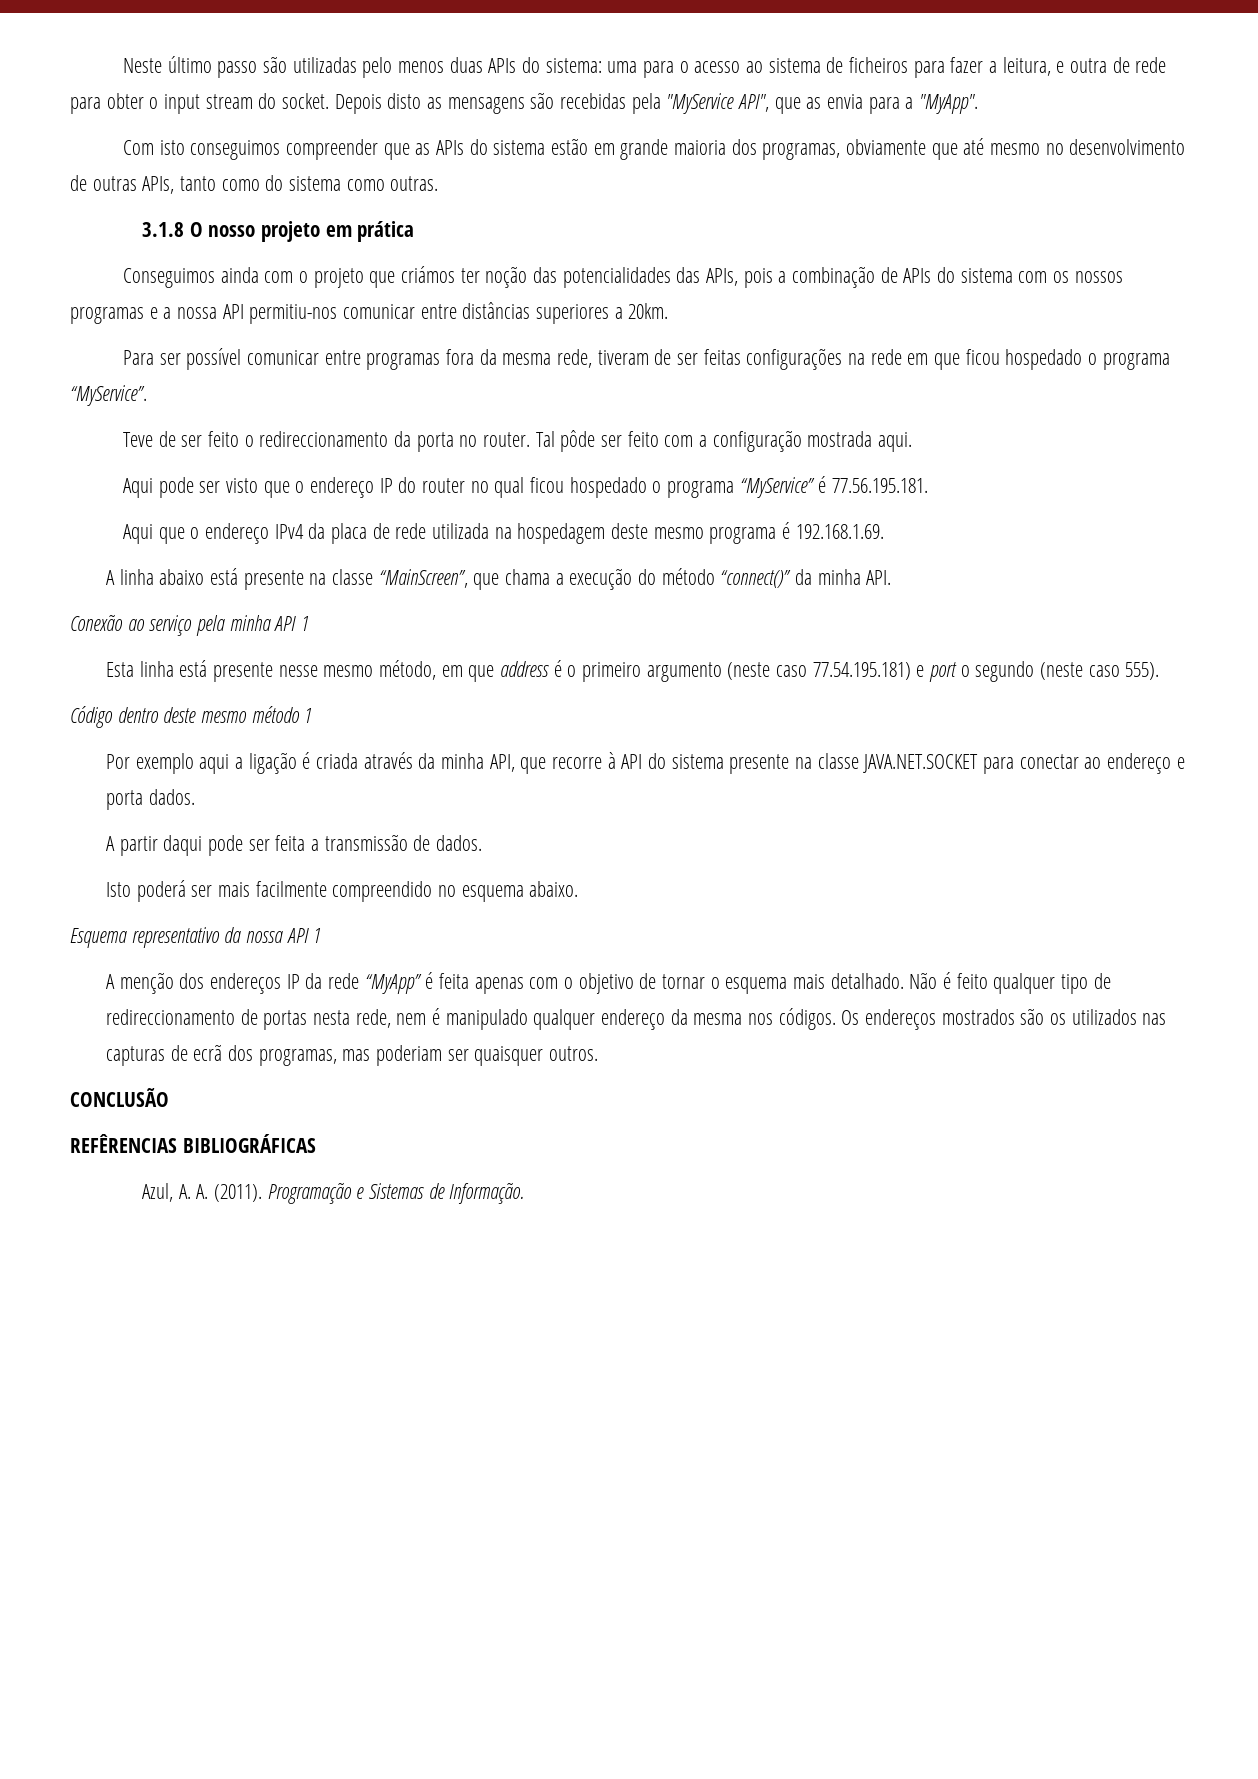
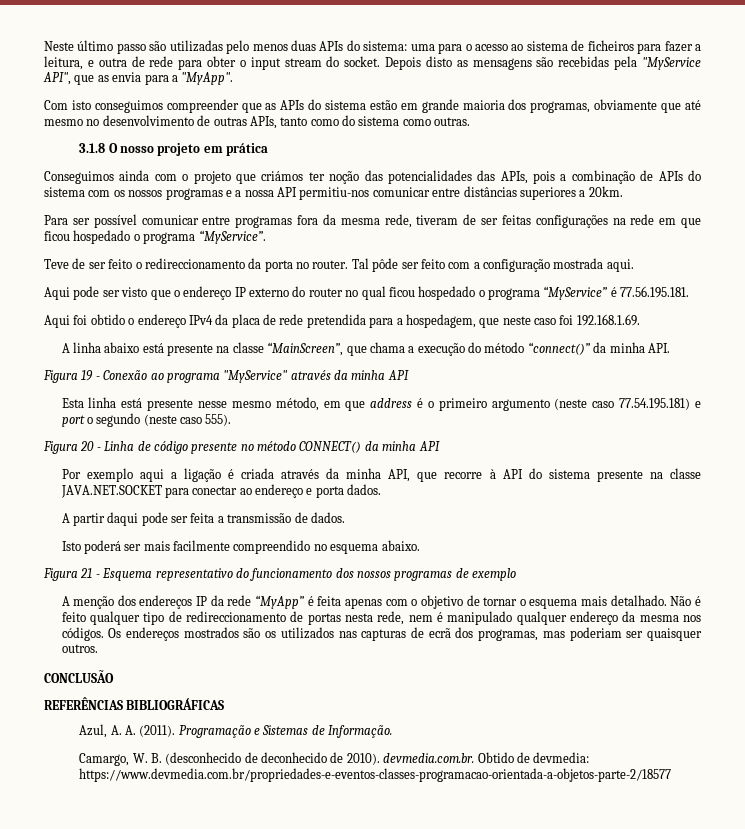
(393, 485) none -> [249,288,289,297] externo
[158,527,185,544] que -> [73,314,125,325] foi obtido
[431,522,790,544] utilizada na hospedagem deste mesmo programa é -> [306,314,574,328] pretendida para a hospedagem, que neste caso foi
[70,614,310,636] Conexão ao serviço pela minha API 1 -> [43,370,409,383] Figura 19 - Conexão ao programa "MyService" através da minha API
[70,706,313,728] Código dentro deste mesmo método 1 -> [43,441,440,454] Figura 20 - Linha de código presente no método CONNECT() da minha API
[70,927,322,948] Esquema representativo da nossa API 1 -> [43,568,517,581] Figura 21 - Esquema representativo do funcionamento dos nossos programas de exemplo
[70,1134,177,1153] REFÊRENCIAS -> [44,697,123,710] REFERÊNCIAS
(525, 1193) none -> [79,752,590,766] [79,768,672,782] // Camargo, W. B. (desconhecido de deconhecido de 2010). devmedia.com.br. Obtido de devmedia: https://www.devmedia.com.br/propriedades-e-eventos-classes-programacao-orientada-a-objetos-parte-2/18577

